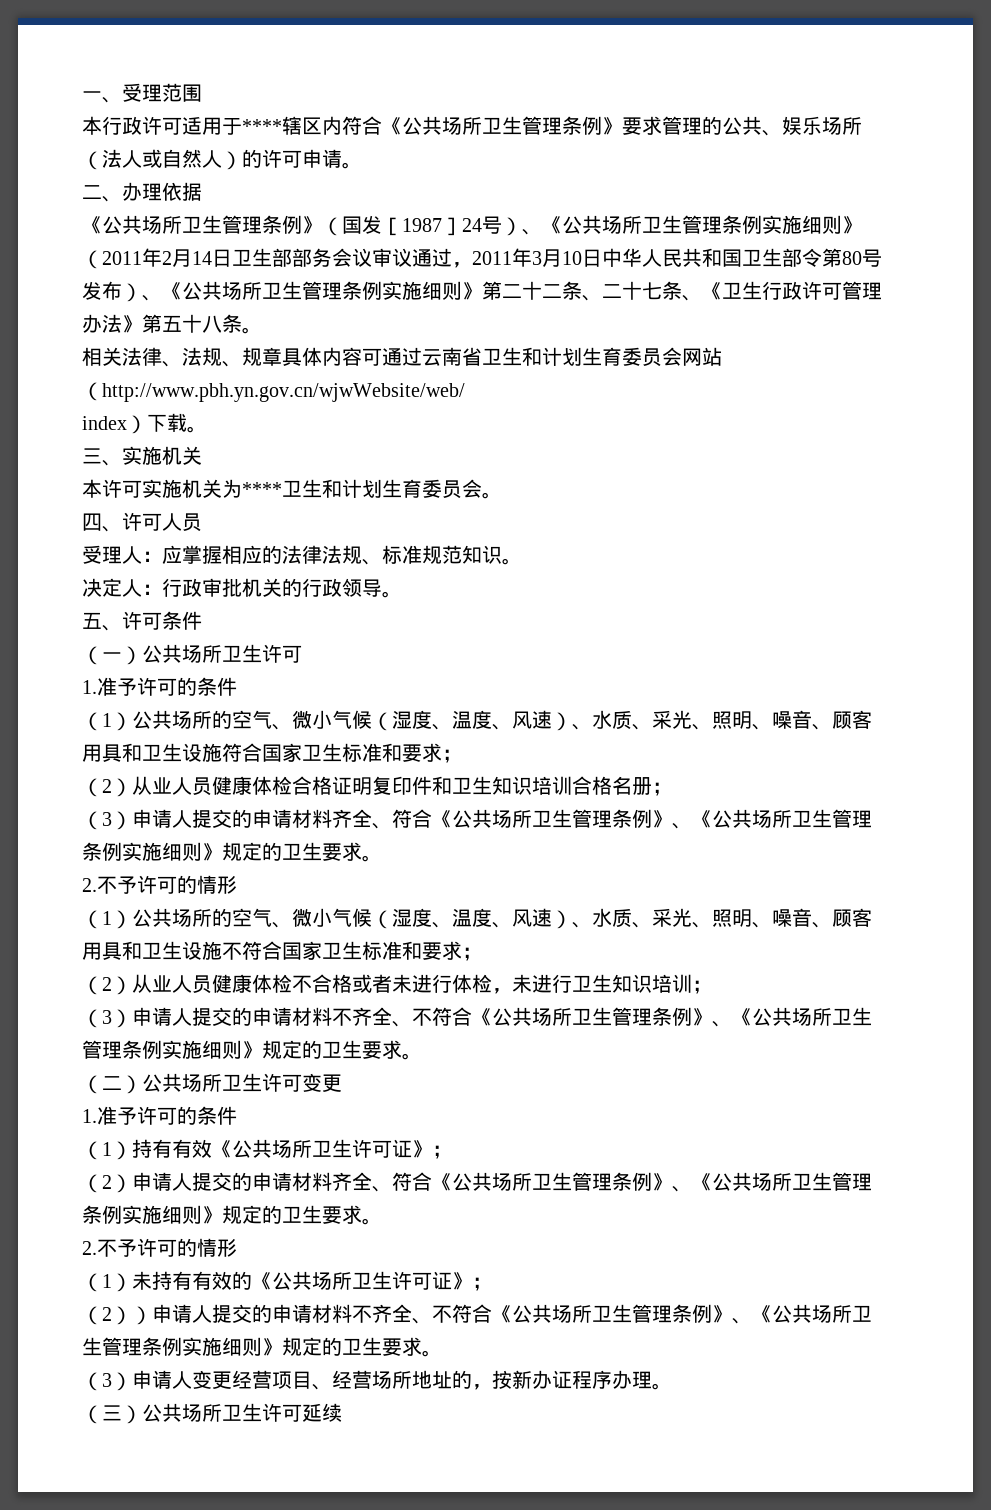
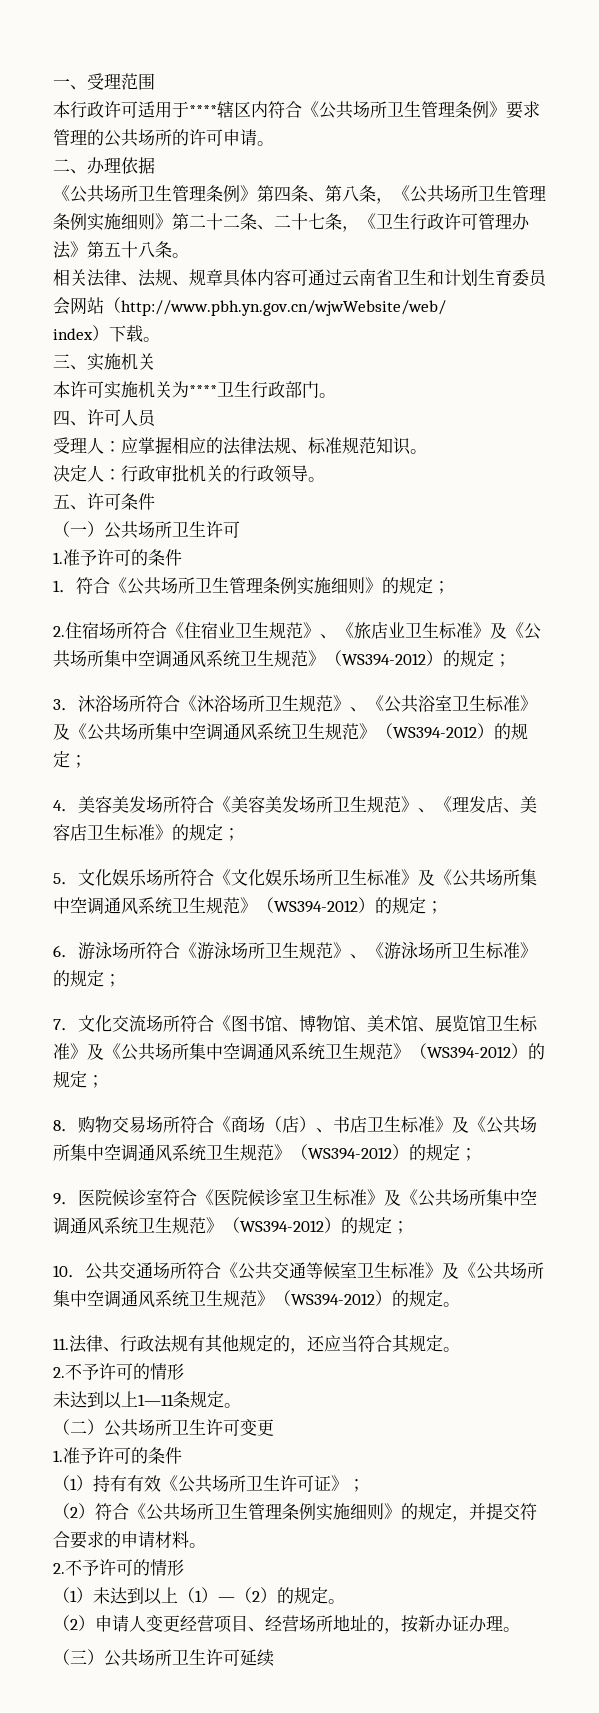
[762,116,862,136] [82,149,242,170] 、娱乐场所（法人或自然人） -> [138,129,172,146] 场所
[322,215,862,236] [82,248,882,269] [82,281,162,302] （国发［1987］24号）、《公共场所卫生管理条例实施细则》（2011年2月14日卫生部部务会议审议通过，2011年3月10日中华人民共和国卫生部令第80号发布）、 -> [257,185,393,204] 第四条、第八条，
[682,295,702,301] 、 -> [342,226,359,232] ，
[322,479,482,499] 和计划生育委员会 -> [251,381,319,398] 行政部门
[82,710,872,731] [82,743,462,763] [82,776,672,797] [82,809,872,830] [82,842,382,862] [82,875,237,894] [82,908,872,929] [82,941,482,961] [82,974,712,995] [82,1007,872,1028] [82,1040,402,1059] （1）公共场所的空气、微小气候（湿度、温度、风速）、水质、采光、照明、噪音、顾客用具和卫生设施符合国家卫生标准和要求； // （2）从业人员健康体检合格证明复印件和卫生知识培训合格名册； // （3）申请人提交的申请材料齐全、符合《公共场所卫生管理条例》、《公共场所卫生管理条例实施细则》规定的卫生要求。 // 2.不予许可的情形 // （1）公共场所的空气、微小气候（湿度、温度、风速）、水质、采光、照明、噪音、顾客用具和卫生设施不符合国家卫生标准和要求； // （2）从业人员健康体检不合格或者未进行体检，未进行卫生知识培训； // （3）申请人提交的申请材料不齐全、不符合《公共场所卫生管理条例》、《公共场所卫生管理条例实施细则》规定的卫生要求 -> [53,577,450,595] [53,622,541,640] [53,650,511,668] [53,695,537,713] [53,723,528,741] [53,751,87,768] [53,796,537,813] [53,824,240,841] [53,869,537,887] [53,897,443,915] [53,942,537,960] [53,970,121,987] [53,1015,538,1032] [53,1043,545,1061] [53,1071,104,1088] [53,1116,537,1134] [53,1144,477,1162] [53,1189,537,1207] [53,1217,409,1235] [53,1262,544,1280] [53,1290,460,1308] [53,1334,460,1354] [53,1363,184,1380] [53,1391,224,1409] 1．符合《公共场所卫生管理条例实施细则》的规定； // 2.住宿场所符合《住宿业卫生规范》、《旅店业卫生标准》及《公共场所集中空调通风系统卫生规范》（WS394-2012）的规定； // 3．沐浴场所符合《沐浴场所卫生规范》、《公共浴室卫生标准》及《公共场所集中空调通风系统卫生规范》（WS394-2012）的规定； // 4．美容美发场所符合《美容美发场所卫生规范》、《理发店、美容店卫生标准》的规定； // 5．文化娱乐场所符合《文化娱乐场所卫生标准》及《公共场所集中空调通风系统卫生规范》（WS394-2012）的规定； // 6．游泳场所符合《游泳场所卫生规范》、《游泳场所卫生标准》的规定； // 7．文化交流场所符合《图书馆、博物馆、美术馆、展览馆卫生标准》及《公共场所集中空调通风系统卫生规范》（WS394-2012）的规定； // 8．购物交易场所符合《商场（店）、书店卫生标准》及《公共场所集中空调通风系统卫生规范》（WS394-2012）的规定； // 9．医院候诊室符合《医院候诊室卫生标准》及《公共场所集中空调通风系统卫生规范》（WS394-2012）的规定； // 10．公共交通场所符合《公共交通等候室卫生标准》及《公共场所集中空调通风系统卫生规范》（WS394-2012）的规定。 // 11.法律、行政法规有其他规定的，还应当符合其规定。 // 2.不予许可的情形 // 未达到以上1—11条规定
[132,1172,872,1192] [82,1205,362,1224] 申请人提交的申请材料齐全、符合《公共场所卫生管理条例》、《公共场所卫生管理条例实施细则》规定的卫生要求 -> [95,1503,537,1522] [53,1531,189,1549] 符合《公共场所卫生管理条例实施细则》的规定，并提交符合要求的申请材料
[152,1271,492,1291] [82,1304,872,1325] [82,1337,442,1357] [82,1372,112,1391] 持有有效的《公共场所卫生许可证》； // （2））申请人提交的申请材料不齐全、不符合《公共场所卫生管理条例》、《公共场所卫生管理条例实施细则》规定的卫生要求。 // （3 -> [110,1587,345,1605] [53,1615,78,1631] 达到以上（1）—（2）的规定。 // （2
[572,1370,612,1389] 程序 -> (469, 1623) none

